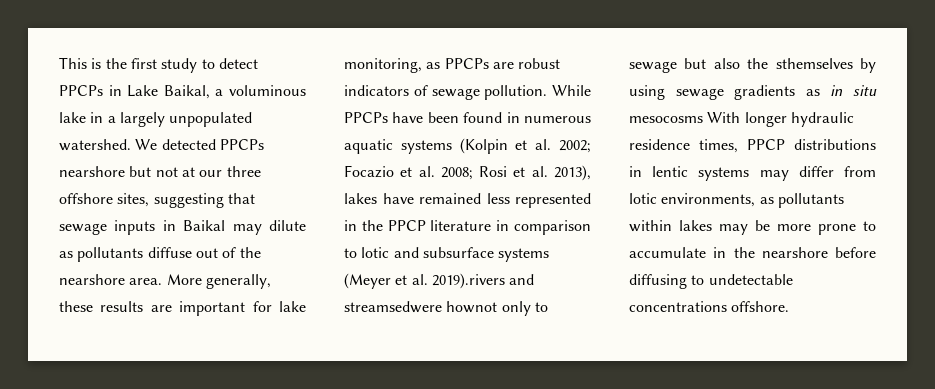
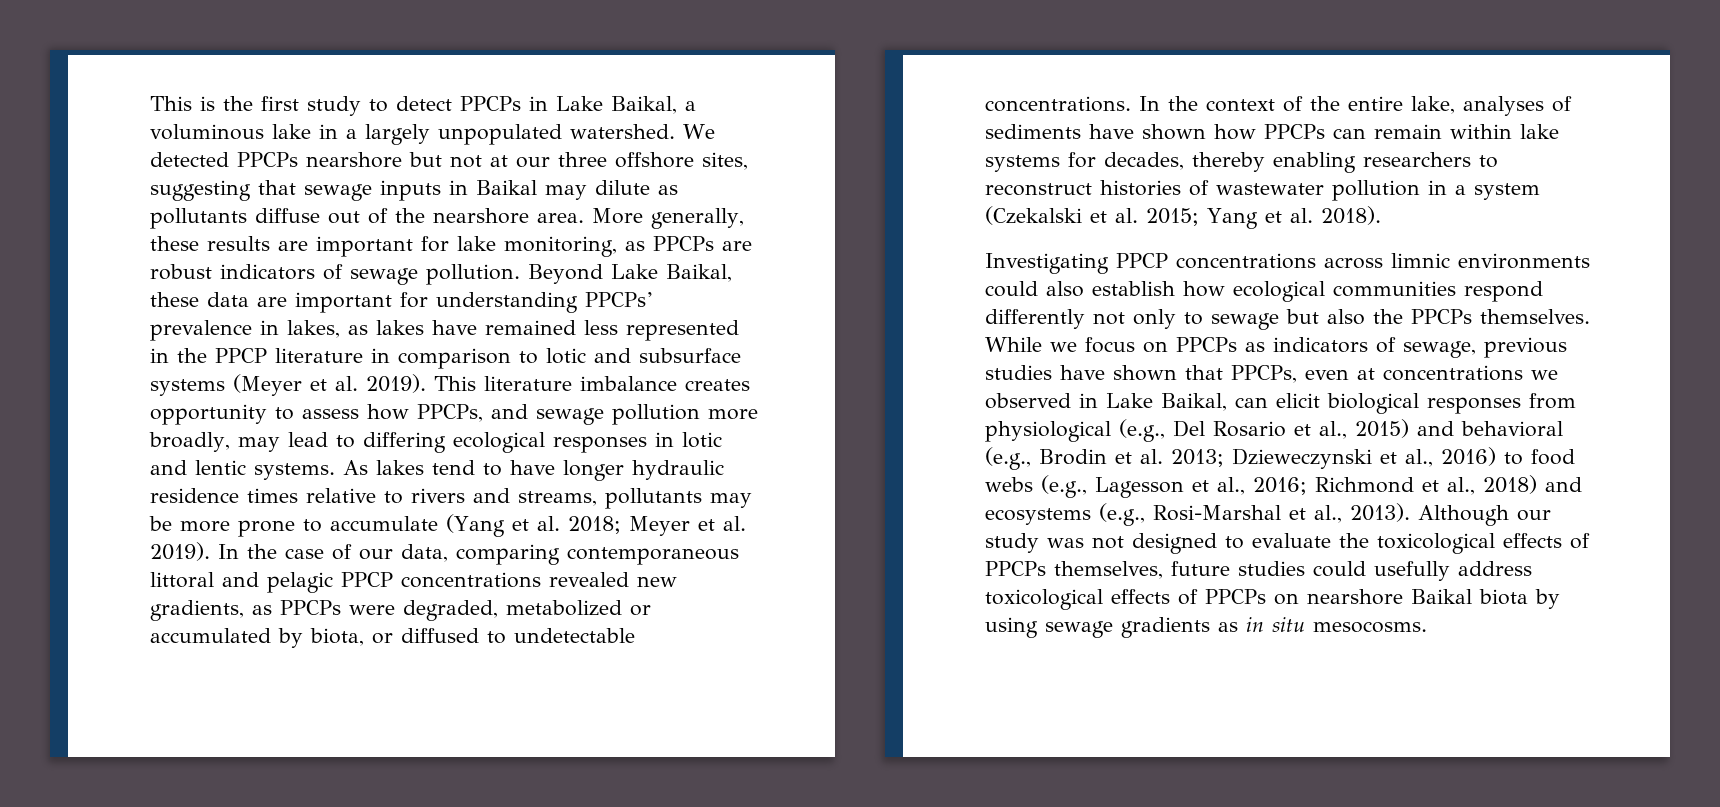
[552,85,591,96] [344,112,591,123] [344,138,591,154] [344,165,591,181] While PPCPs have been found in numerous aquatic systems (Kolpin et al. 2002; Focazio et al. 2008; Rosi et al. 2013), -> [528,264,732,284] [150,292,653,313] [150,320,368,341] Beyond Lake Baikal, these data are important for understanding PPCPs’ prevalence in lakes, as
[431,273,535,289] [344,301,498,313] 2019).rivers and streamsedwere hownot -> [366,374,750,393] [150,404,758,425] [149,432,722,453] [150,460,724,481] [150,488,752,509] [149,514,746,537] [150,542,739,565] [150,572,677,593] [150,600,651,621] [150,628,635,648] [985,96,1572,116] [985,124,1559,140] [985,152,1498,173] [985,180,1540,201] [985,206,1381,229] [985,253,1590,274] [985,281,1543,302] [985,309,1125,329] 2019). This literature imbalance creates opportunity to assess how PPCPs, and sewage pollution more broadly, may lead to differing ecological responses in lotic and lentic systems. As lakes tend to have longer hydraulic residence times relative to rivers and streams, pollutants may be more prone to accumulate (Yang et al. 2018; Meyer et al. 2019). In the case of our data, comparing contemporaneous littoral and pelagic PPCP concentrations revealed new gradients, as PPCPs were degraded, metabolized or accumulated by biota, or diffused to undetectable concentrations. In the context of the entire lake, analyses of sediments have shown how PPCPs can remain within lake systems for decades, thereby enabling researchers to reconstruct histories of wastewater pollution in a system (Czekalski et al. 2015; Yang et al. 2018). // Investigating PPCP concentrations across limnic environments could also establish how ecological communities respond differently not
[775,58,853,69] sthemselves -> [1411,309,1590,324] [985,337,1567,358] [985,365,1558,383] [985,393,1576,414] [985,419,1563,442] [985,447,1575,470] [985,475,1582,498] [985,503,1551,526] [985,533,1590,554] [985,561,1532,581] [985,589,1528,610] PPCPs themselves. While we focus on PPCPs as indicators of sewage, previous studies have shown that PPCPs, even at concentrations we observed in Lake Baikal, can elicit biological responses from physiological (e.g., Del Rosario et al., 2015) and behavioral (e.g., Brodin et al. 2013; Dzieweczynski et al., 2016) to food webs (e.g., Lagesson et al., 2016; Richmond et al., 2018) and ecosystems (e.g., Rosi-Marshal et al., 2013). Although our study was not designed to evaluate the toxicological effects of PPCPs themselves, future studies could usefully address toxicological effects of PPCPs on nearshore Baikal biota
[629,112,854,127] [629,139,876,153] [629,166,876,181] [629,193,844,208] [629,220,876,235] [629,247,876,258] [629,274,793,289] [629,301,790,312] mesocosms With longer hydraulic residence times, PPCP distributions in lentic systems may differ from lotic environments, as pollutants within lakes may be more prone to accumulate in the nearshore before diffusing to undetectable concentrations offshore. -> [1313,621,1427,633] mesocosms.

